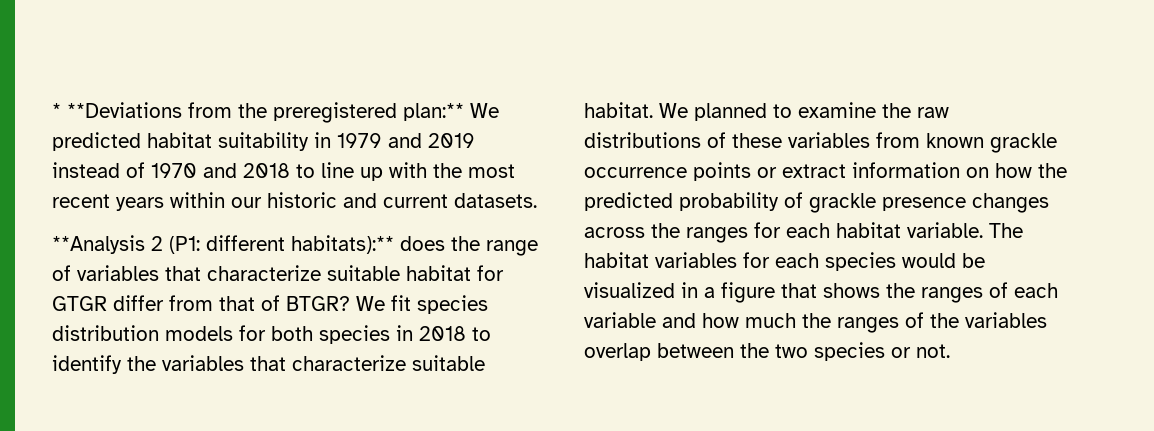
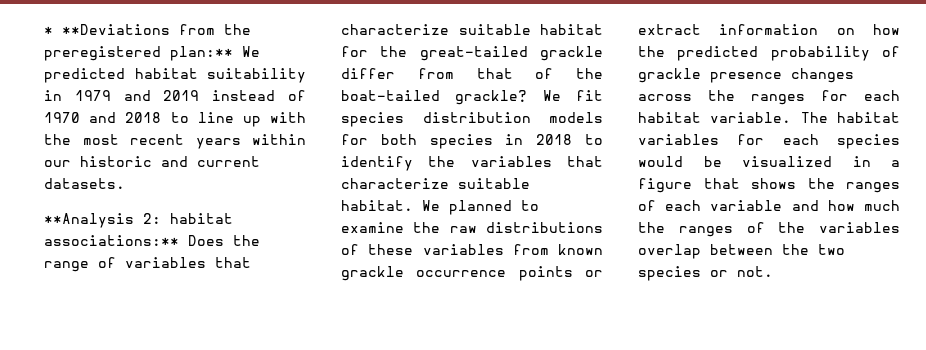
[151,235,445,254] 2 (P1: different habitats):** does -> [143,213,233,224] [44,235,224,246] 2: habitat associations:** Does
[52,296,107,311] GTGR -> [380,46,603,61] the great-tailed grackle
[286,296,350,311] BTGR? -> [576,68,603,79] [341,90,528,105] the boat-tailed grackle?

